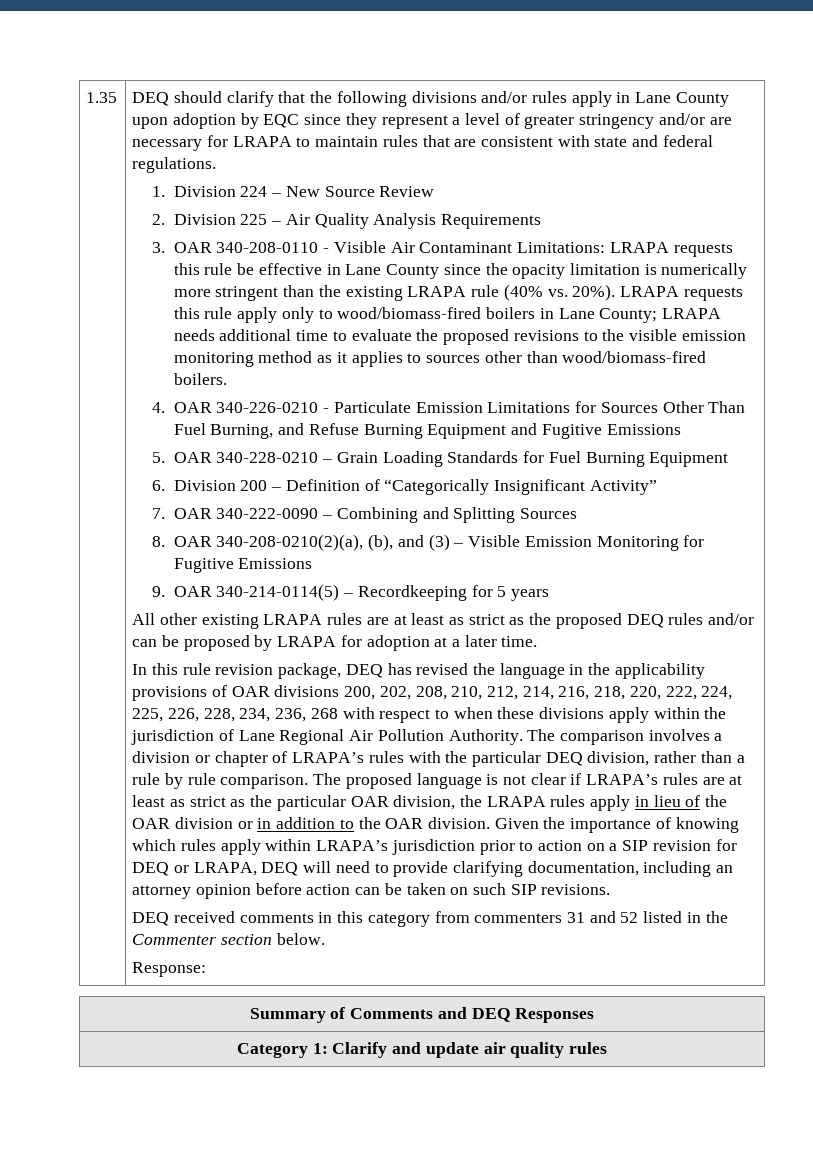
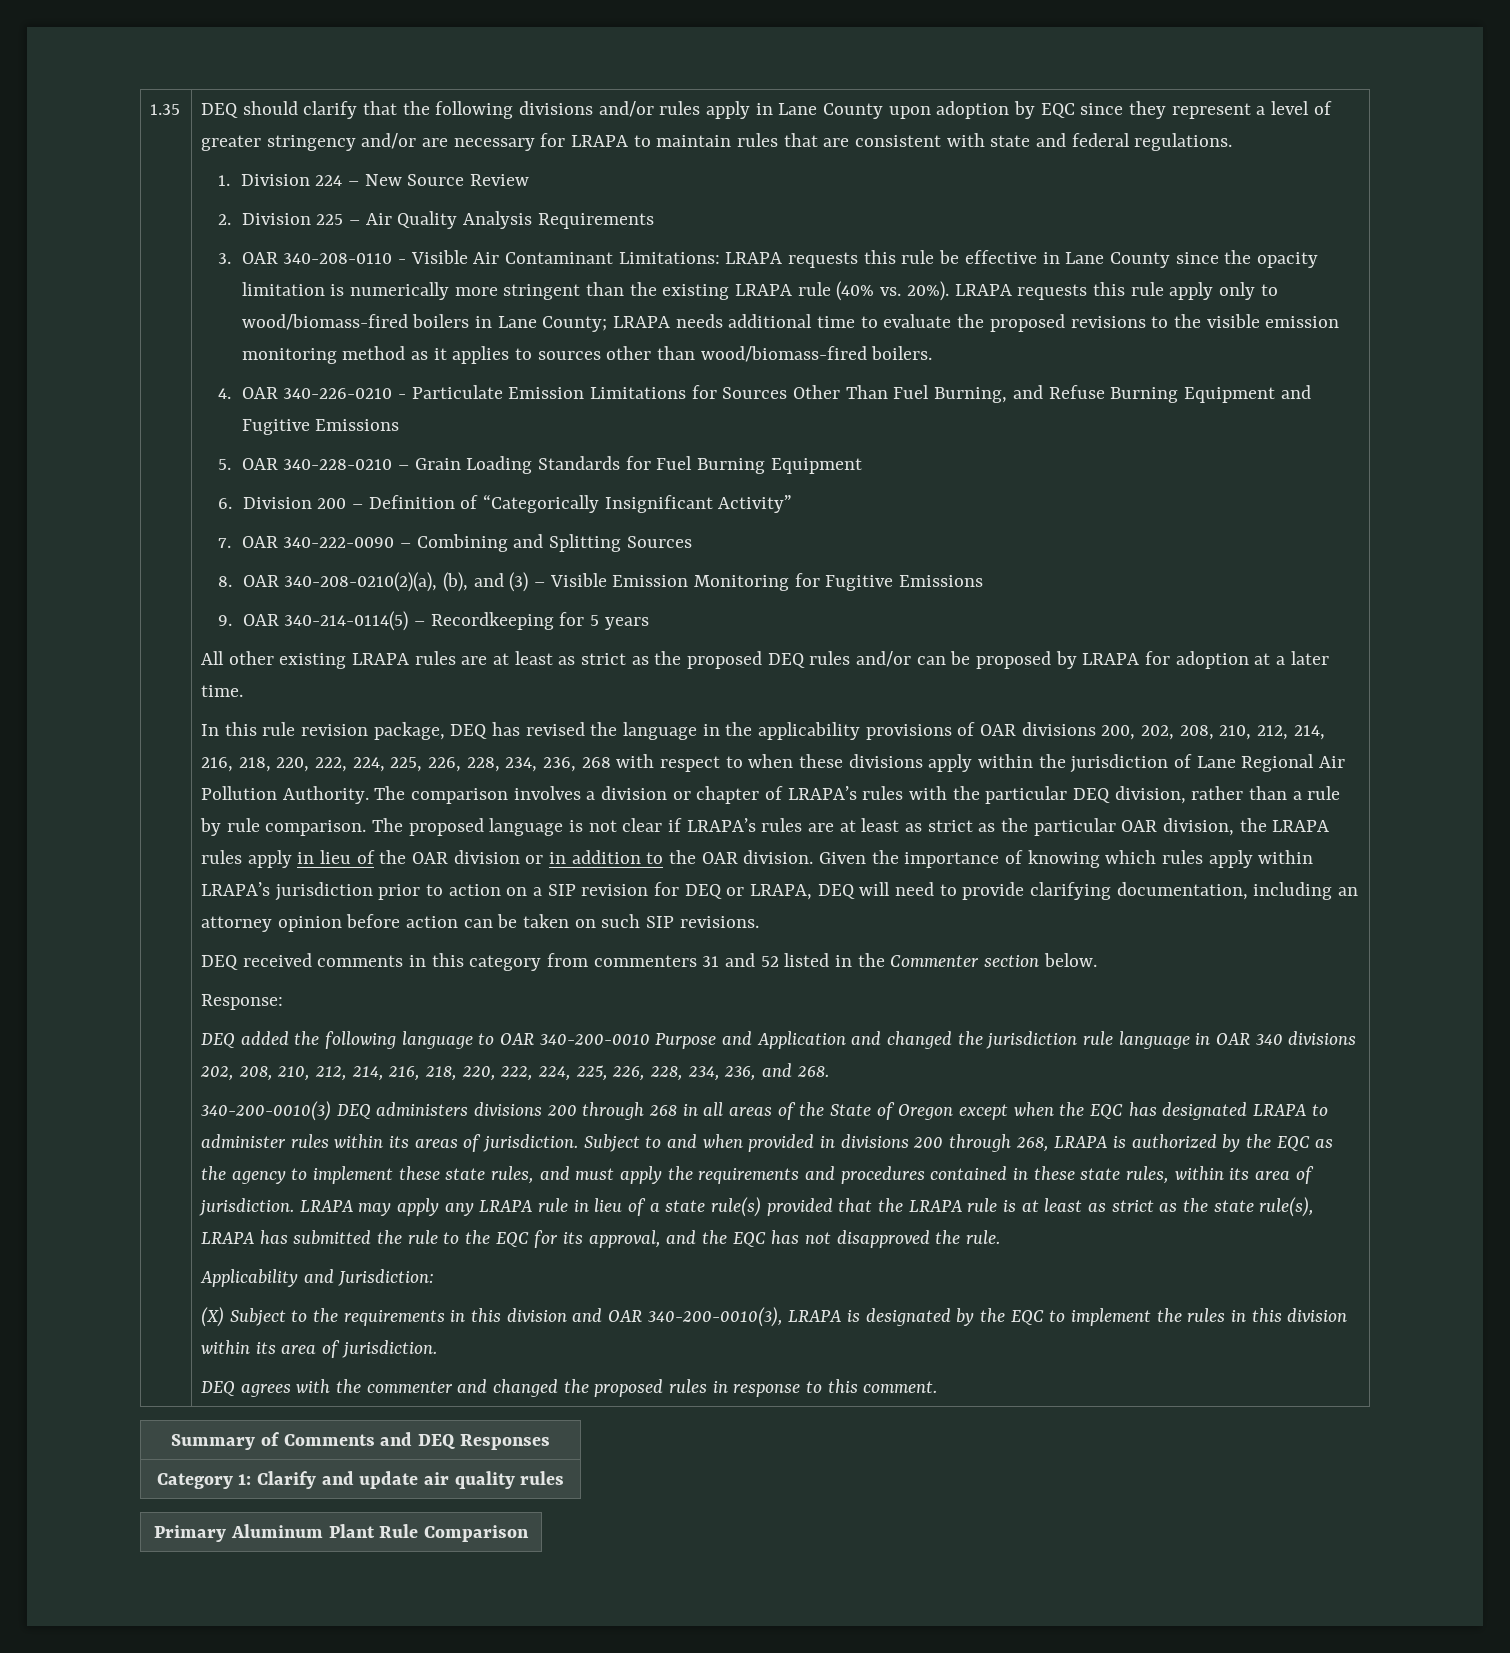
(207, 969) none -> [201,1031,1357,1049] [200,1063,829,1081] [201,1101,1328,1121] [201,1134,1334,1152] [201,1166,1314,1184] [199,1197,1315,1217] [201,1230,1001,1248] [200,1269,435,1287] [201,1307,1348,1327] [201,1340,437,1358] [201,1379,938,1397] // DEQ added the following language to OAR 340-200-0010 Purpose and Application and changed the jurisdiction rule language in OAR 340 divisions 202, 208, 210, 212, 214, 216, 218, 220, 222, 224, 225, 226, 228, 234, 236, and 268. // 340-200-0010(3) DEQ administers divisions 200 through 268 in all areas of the State of Oregon except when the EQC has designated LRAPA to administer rules within its areas of jurisdiction. Subject to and when provided in divisions 200 through 268, LRAPA is authorized by the EQC as the agency to implement these state rules, and must apply the requirements and procedures contained in these state rules, within its area of jurisdiction. LRAPA may apply any LRAPA rule in lieu of a state rule(s) provided that the LRAPA rule is at least as strict as the state rule(s), LRAPA has submitted the rule to the EQC for its approval, and the EQC has not disapproved the rule. // Applicability and Jurisdiction: // (X) Subject to the requirements in this division and OAR 340-200-0010(3), LRAPA is designated by the EQC to implement the rules in this division within its area of jurisdiction. // DEQ agrees with the commenter and changed the proposed rules in response to this comment.
(608, 1048) none -> [154,1524,529,1542] // Primary Aluminum Plant Rule Comparison

